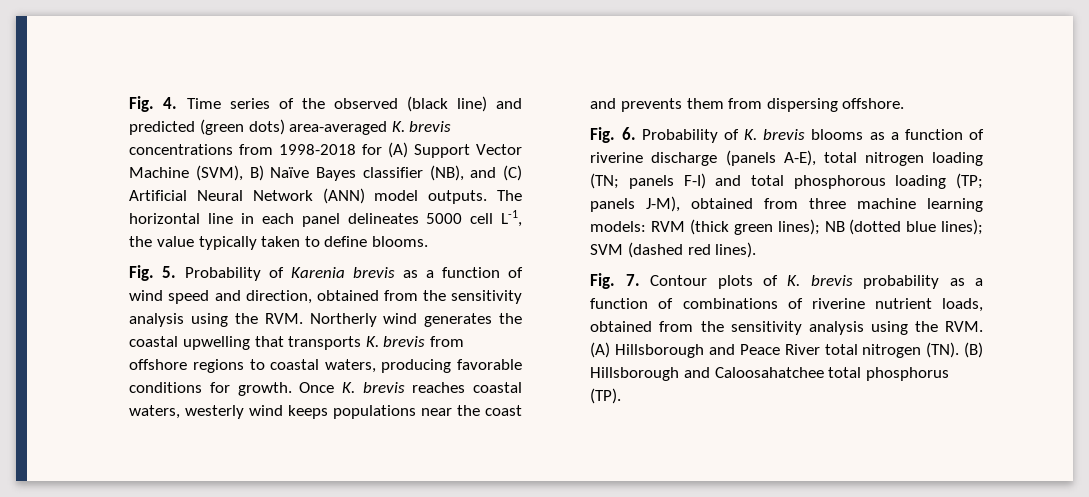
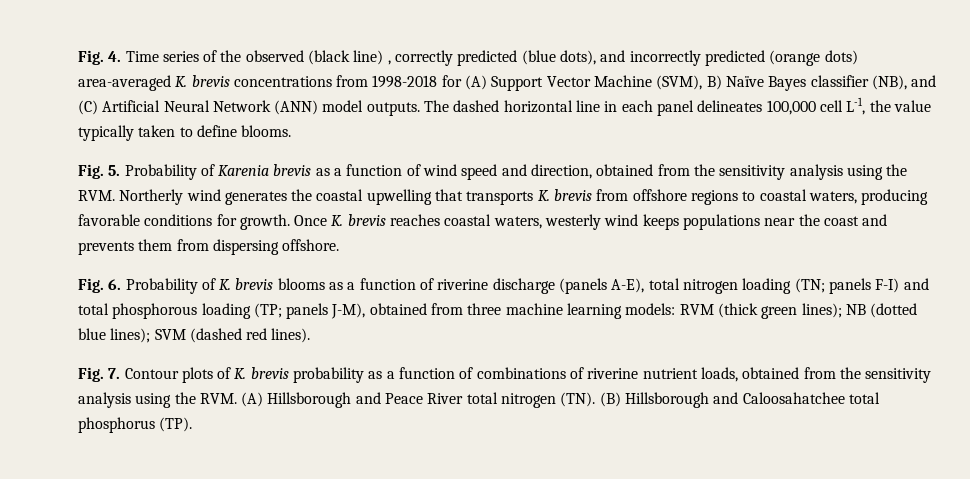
[496,98,522,109] [129,119,244,135] and predicted (green -> [387,50,821,66] , correctly predicted (blue dots), and incorrectly predicted (orange
(522, 195) none -> [453,100,500,112] dashed
[426,213,463,224] 5000 -> [766,100,816,115] 100,000

